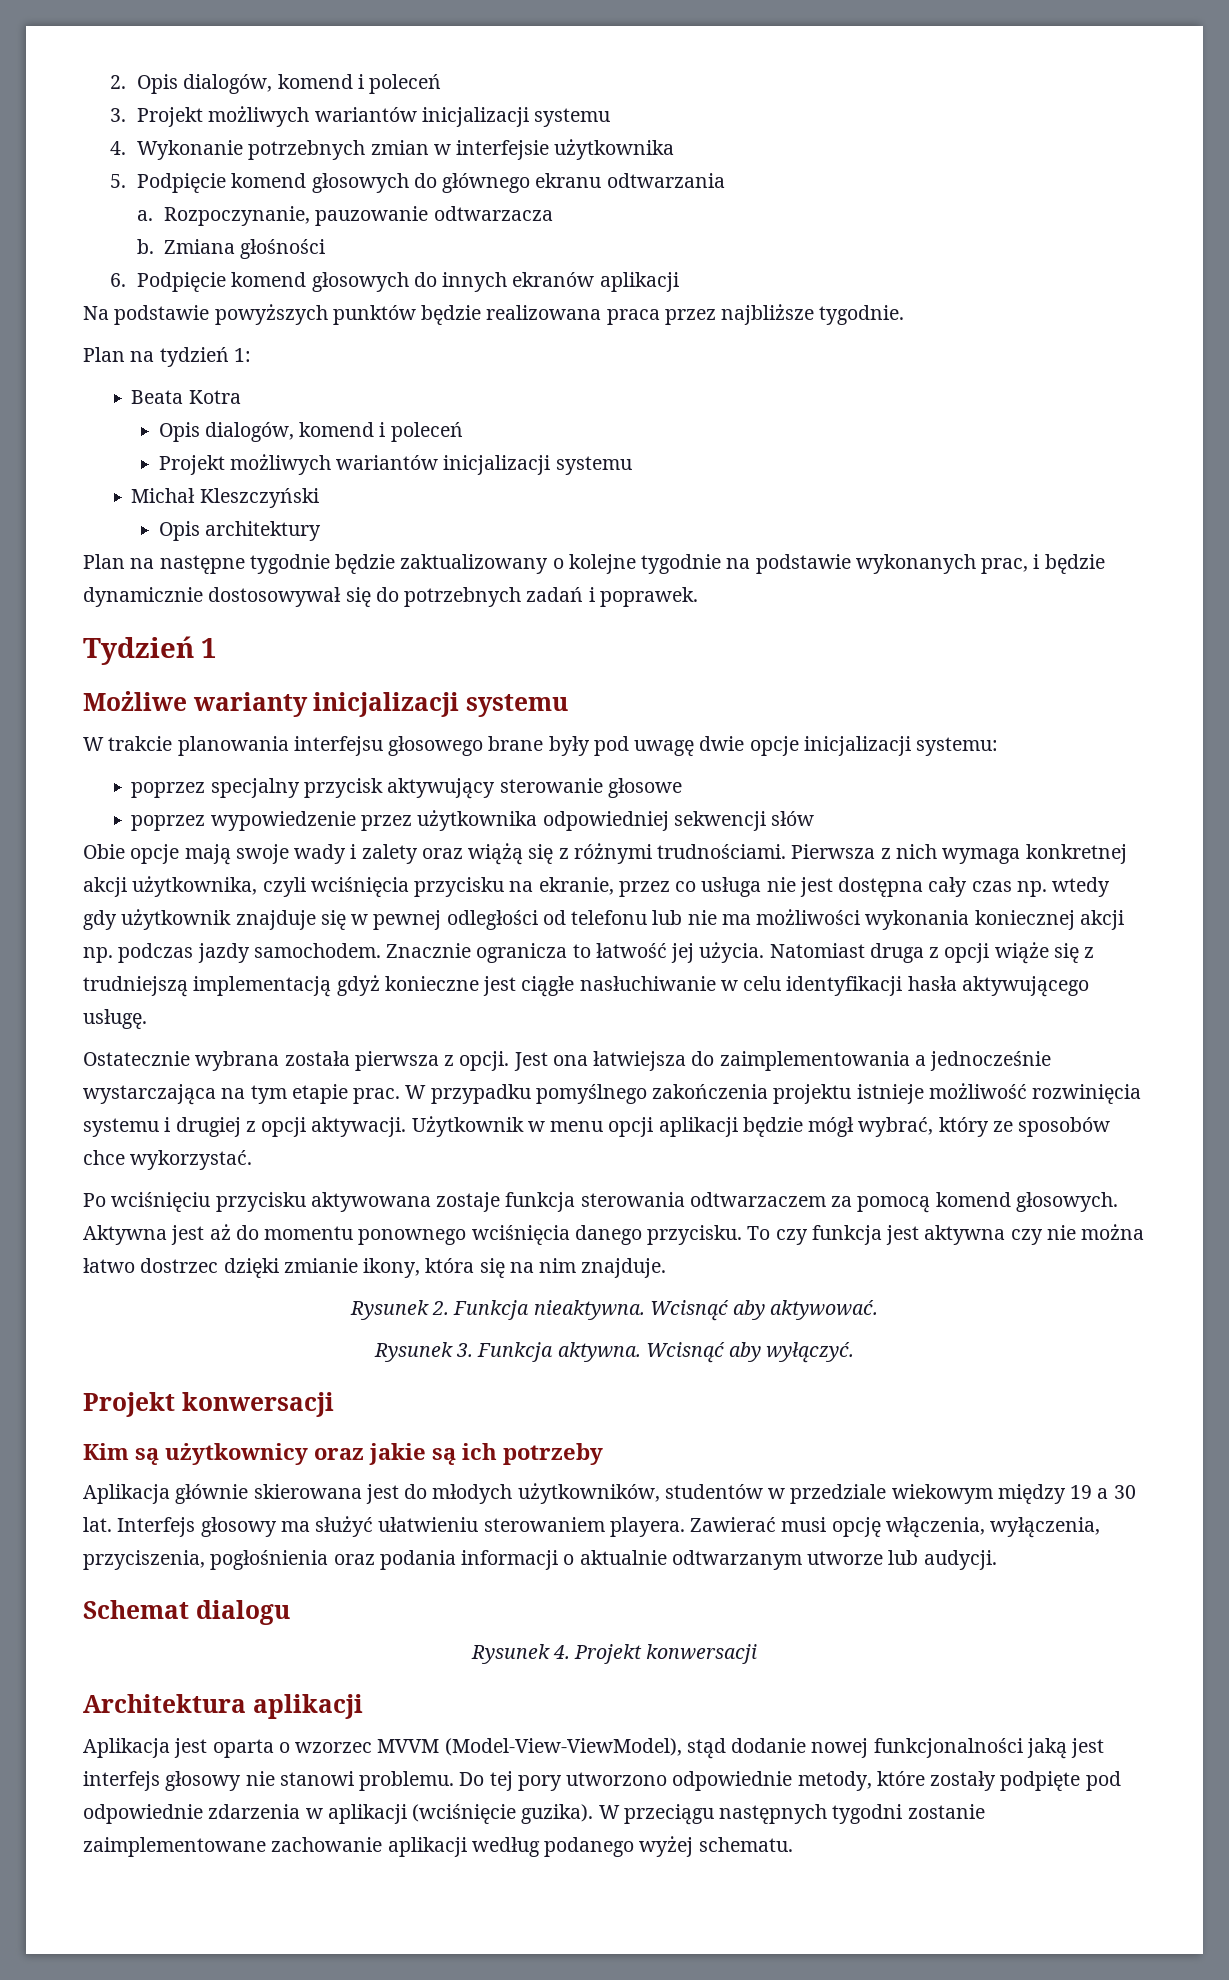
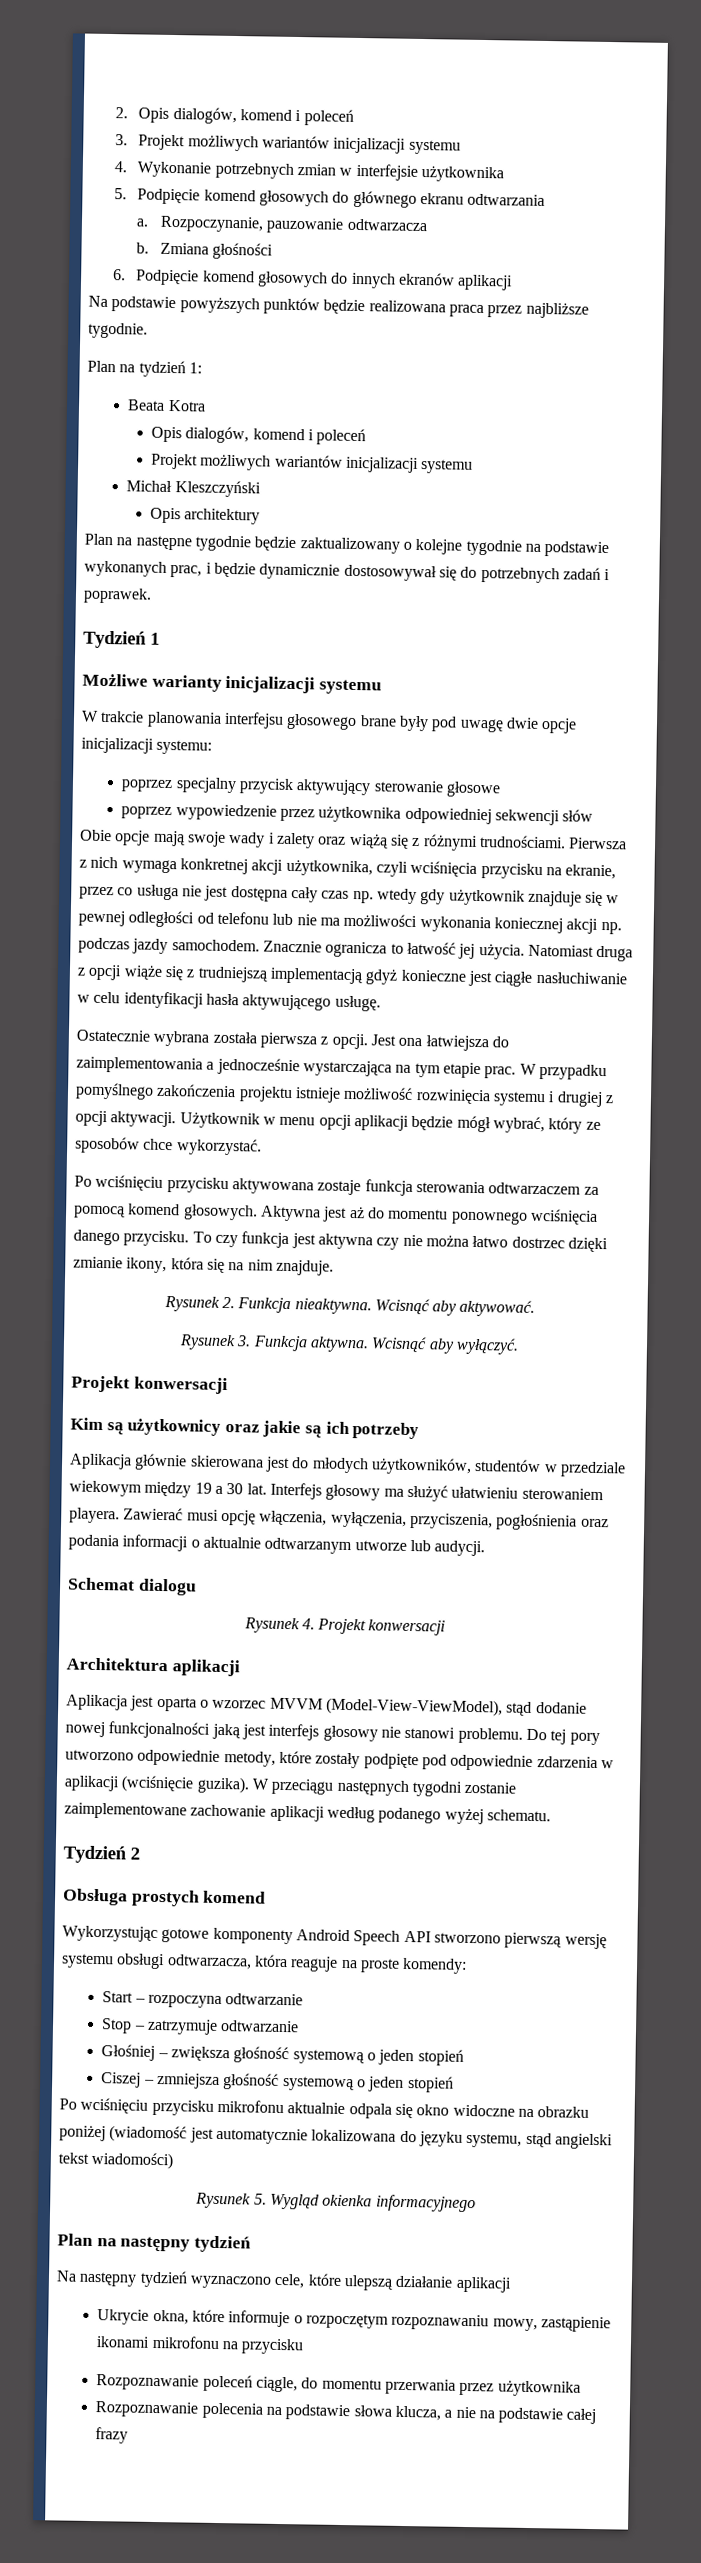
(793, 1844) none -> [63,1845,140,1864] [62,1888,267,1907] [62,1925,607,1950] [61,1953,468,1974] [102,1991,304,2009] [101,2018,300,2035] [101,2044,464,2066] [101,2072,454,2093] [59,2097,590,2119] [59,2125,613,2150] [58,2151,174,2170] [195,2192,476,2213] [57,2233,252,2253] [56,2270,512,2293] [97,2309,611,2333] [96,2335,305,2355] [96,2374,581,2397] [95,2401,597,2425] [95,2427,129,2444] // Tydzień 2 // Obsługa prostych komend // Wykorzystując gotowe komponenty Android Speech API stworzono pierwszą wersję systemu obsługi odtwarzacza, która reaguje na proste komendy: // Start – rozpoczyna odtwarzanie // Stop – zatrzymuje odtwarzanie // Głośniej – zwiększa głośność systemową o jeden stopień // Ciszej – zmniejsza głośność systemową o jeden stopień // Po wciśnięciu przycisku mikrofonu aktualnie odpala się okno widoczne na obrazku poniżej (wiadomość jest automatycznie lokalizowana do języku systemu, stąd angielski tekst wiadomości) // Rysunek 5. Wygląd okienka informacyjnego // Plan na następny tydzień // Na następny tydzień wyznaczono cele, które ulepszą działanie aplikacji // Ukrycie okna, które informuje o rozpoczętym rozpoznawaniu mowy, zastąpienie ikonami mikrofonu na przycisku // Rozpoznawanie poleceń ciągle, do momentu przerwania przez użytkownika // Rozpoznawanie polecenia na podstawie słowa klucza, a nie na podstawie całej frazy

